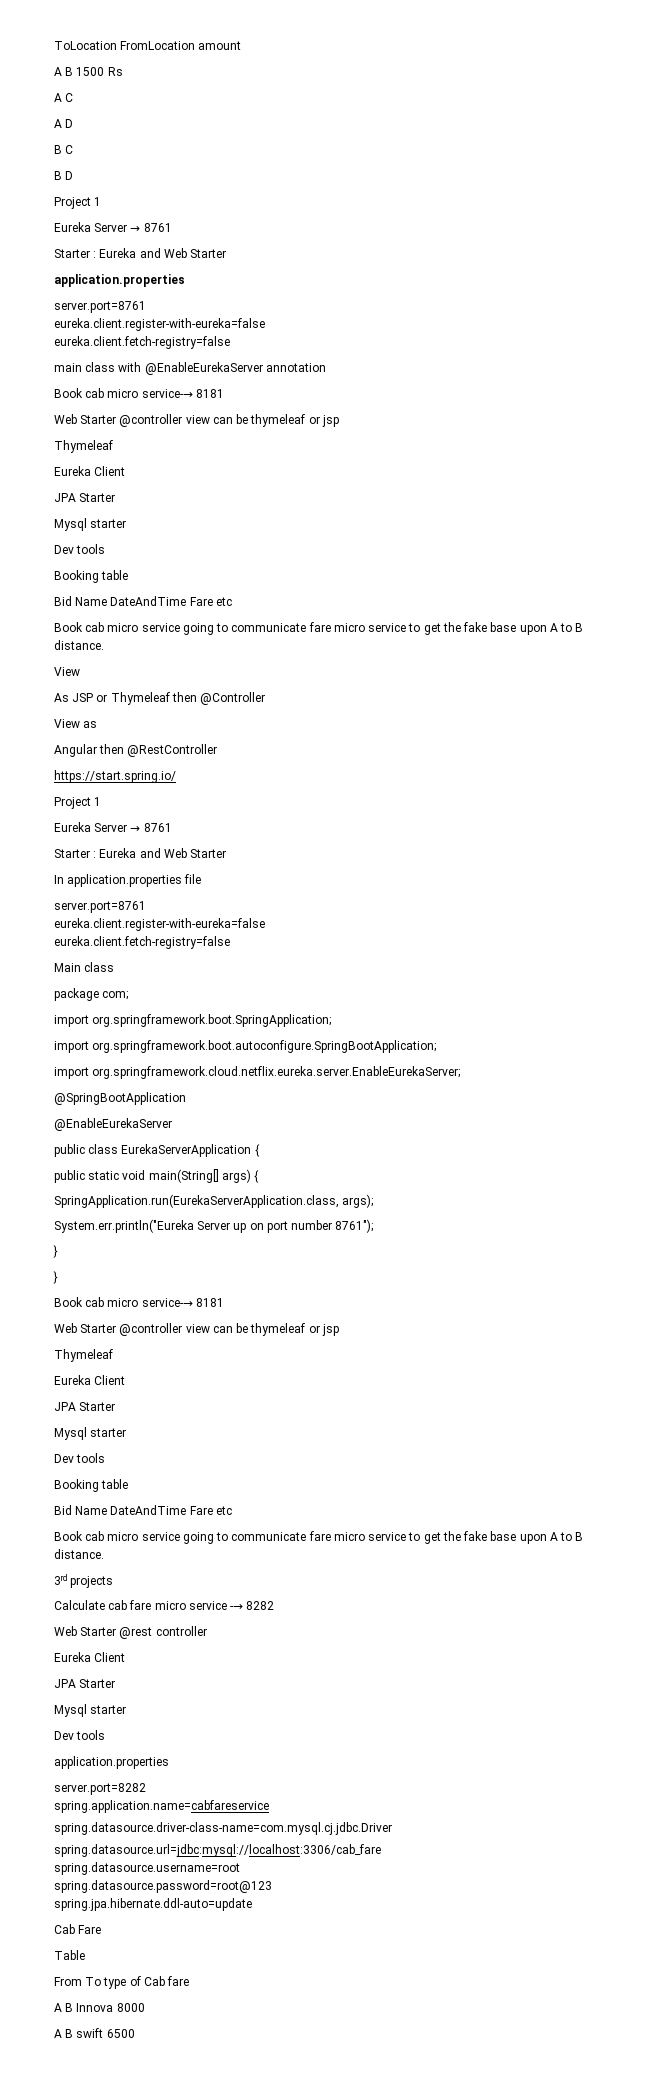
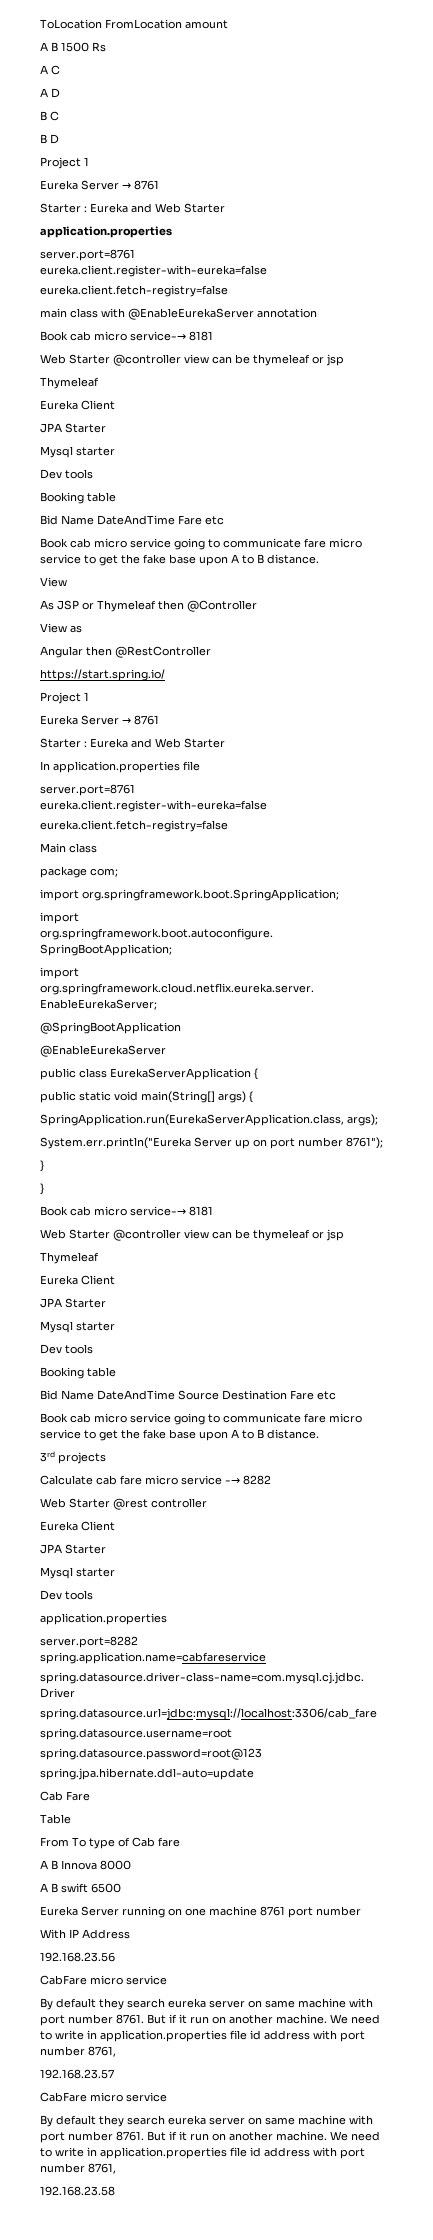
(187, 1510) none -> [178,1390,287,1400] Source Destination
(135, 2033) none -> [40,1906,361,1918] [40,1929,130,1939] [40,1952,115,1962] [40,1975,167,1985] [40,1998,373,2010] [40,2014,380,2026] [40,2030,365,2042] [40,2046,116,2057] [40,2069,114,2079] [40,2092,167,2102] [40,2115,373,2127] [40,2131,380,2143] [40,2147,365,2159] [40,2163,116,2174] [40,2186,115,2196] // Eureka Server running on one machine 8761 port number // With IP Address // 192.168.23.56 // CabFare micro service // By default they search eureka server on same machine with port number 8761. But if it run on another machine. We need to write in application.properties file id address with port number 8761, // 192.168.23.57 // CabFare micro service // By default they search eureka server on same machine with port number 8761. But if it run on another machine. We need to write in application.properties file id address with port number 8761, // 192.168.23.58

